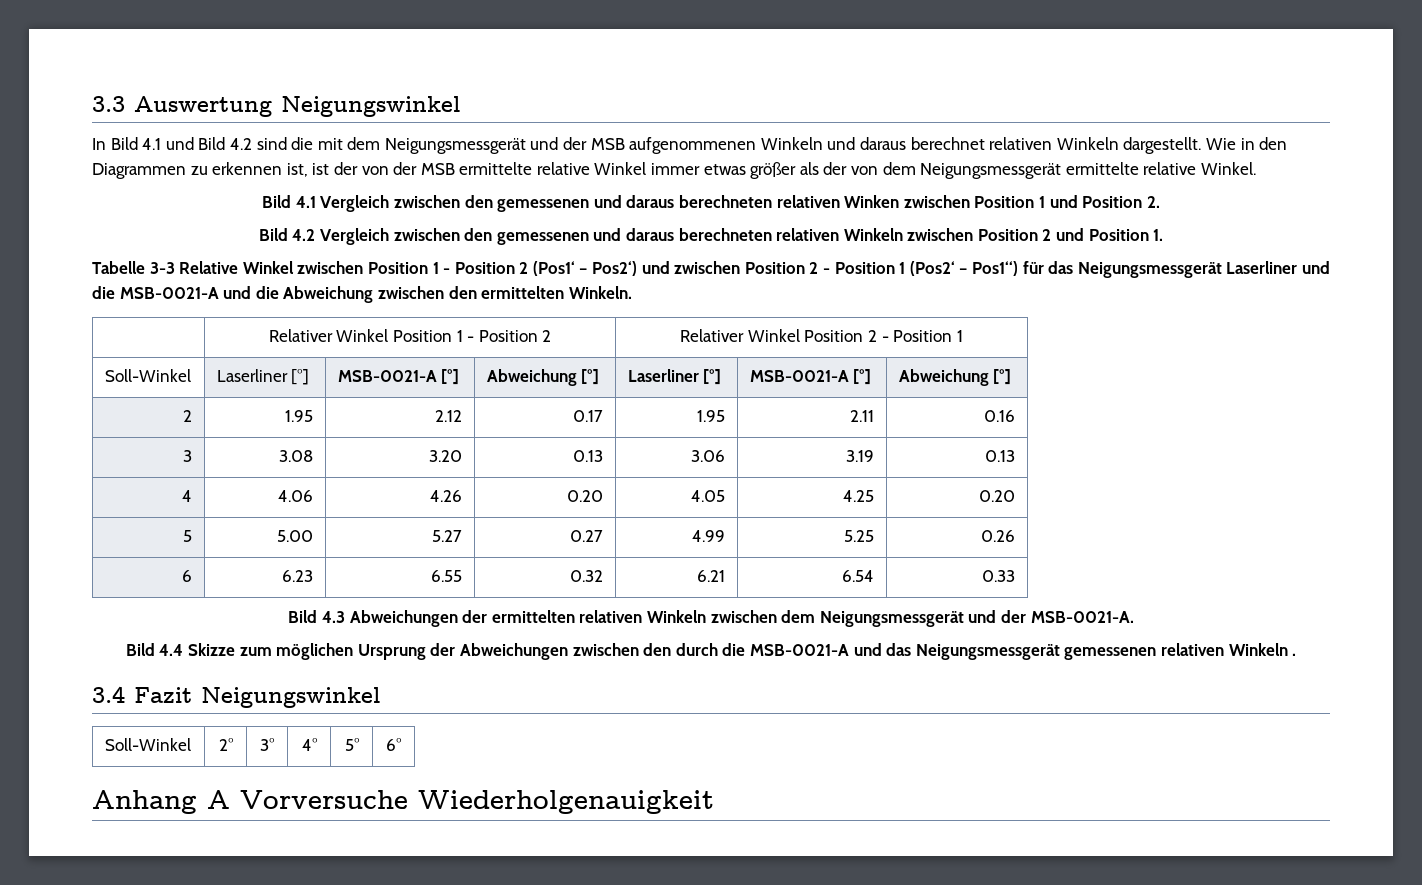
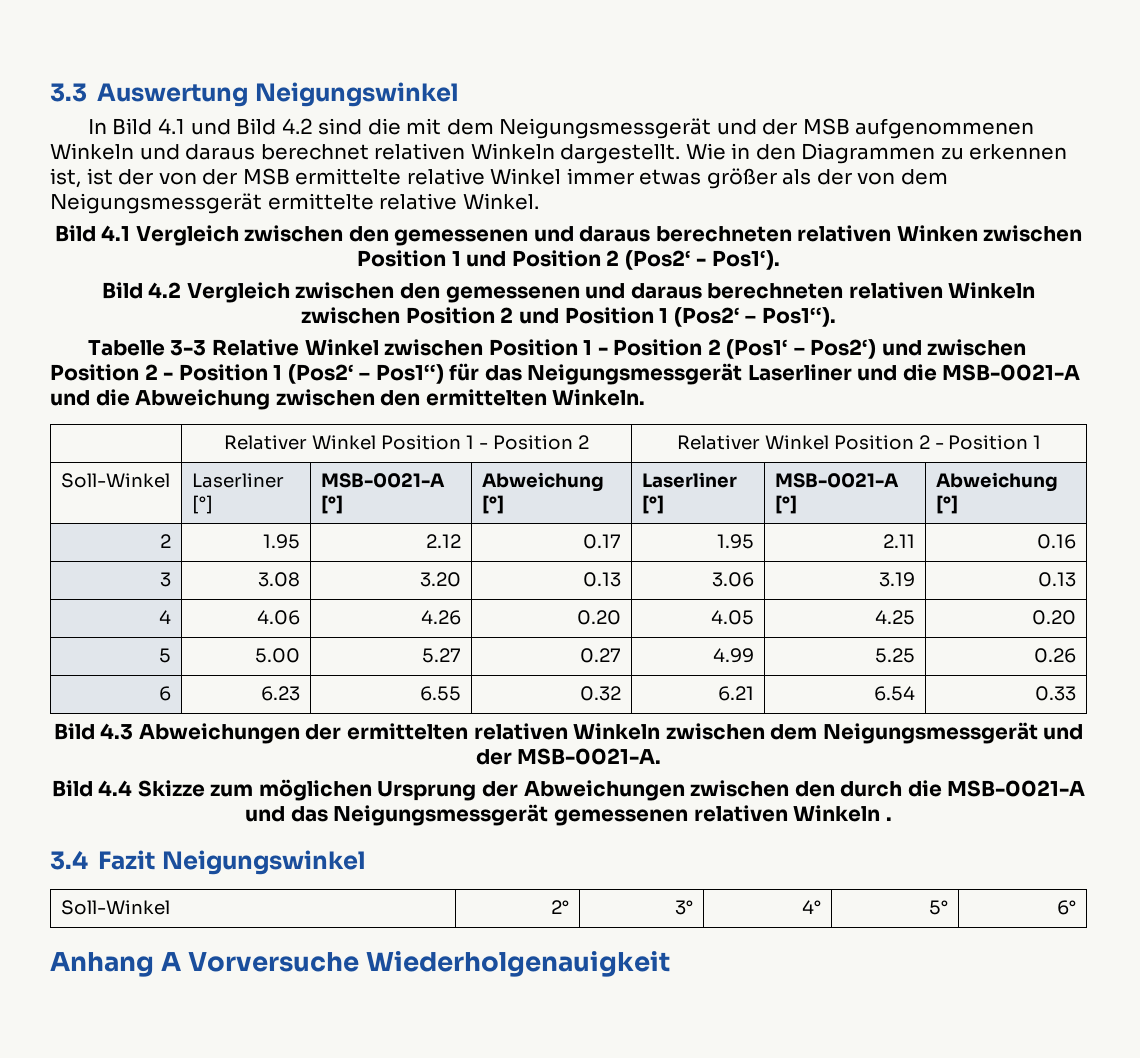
[1146,196,1160,208] 2. -> [606,250,780,270] 2 (Pos2‘ - Pos1‘).
[1153,229,1164,241] 1. -> [659,307,836,327] 1 (Pos2‘ – Pos1‘‘).

